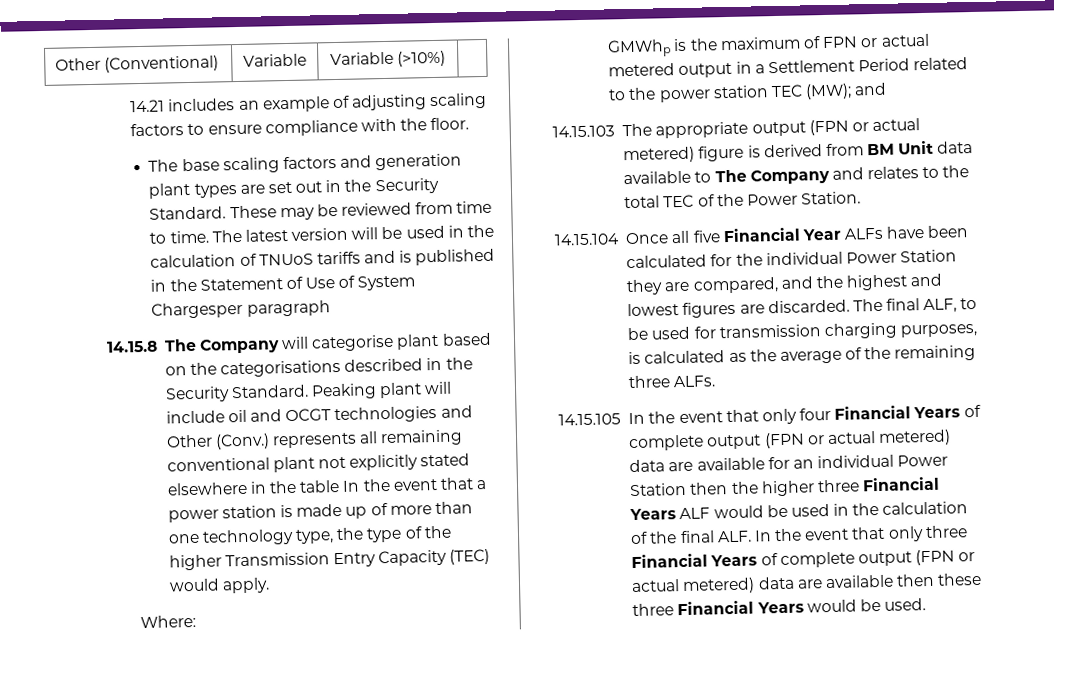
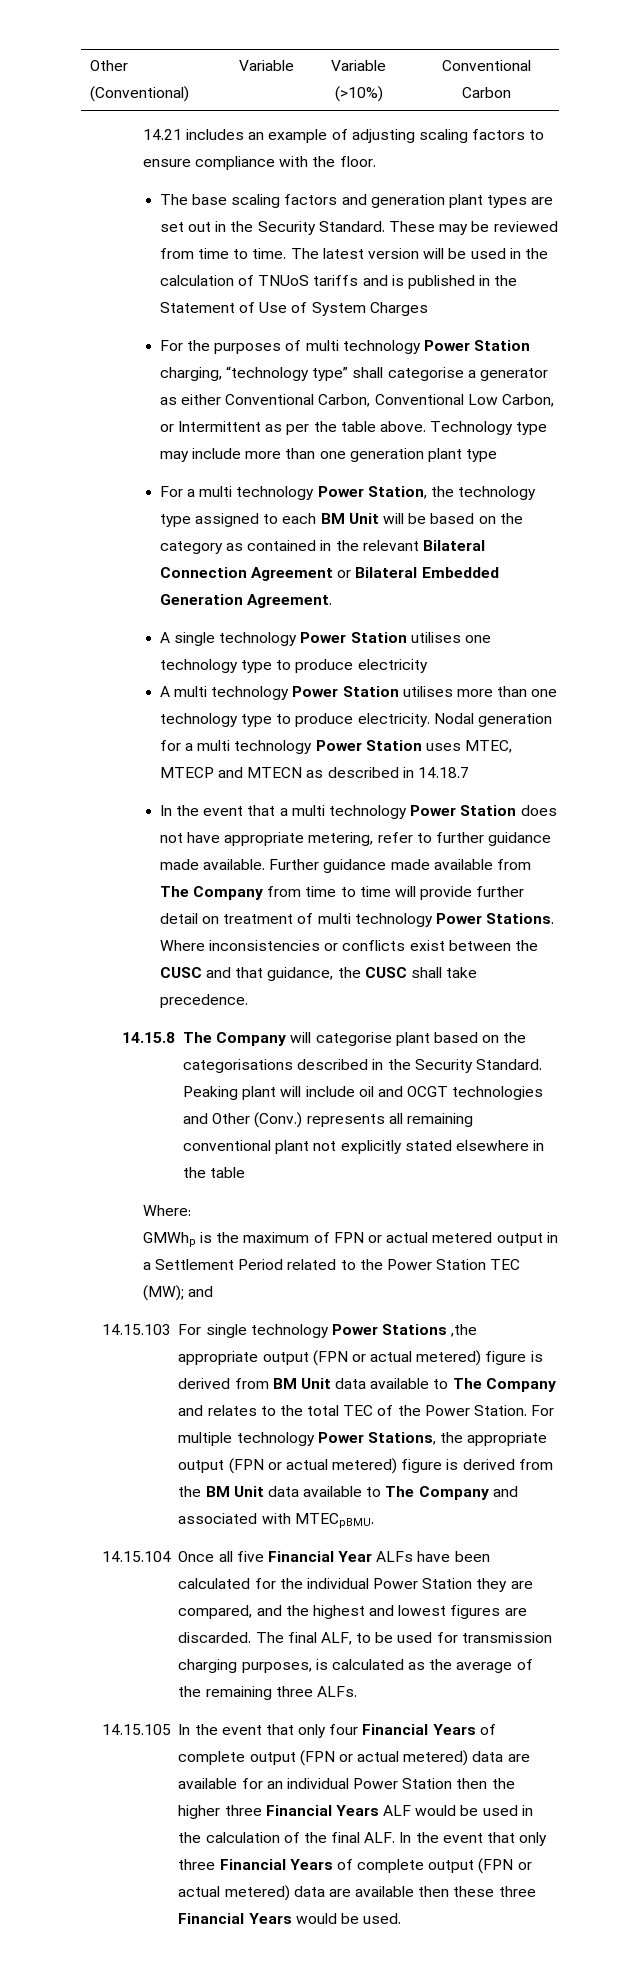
(447, 58) none -> [441,60,531,71] [461,87,511,98] Conventional Carbon
[151,300,331,319] Chargesper paragraph -> [369,302,428,316] [159,340,531,354] [159,366,549,381] [159,394,555,407] [159,421,548,435] [159,448,498,462] [159,486,537,500] [159,513,523,527] [159,540,486,554] [159,567,499,581] [159,594,333,608] [159,632,492,646] [159,659,428,673] [159,686,558,700] [159,713,553,727] [159,740,513,754] [159,767,470,778] [159,805,557,819] [159,832,552,846] [159,859,532,873] [159,886,525,900] [159,913,555,927] [159,940,539,951] [159,967,478,981] [159,994,248,1008] Charges // For the purposes of multi technology Power Station charging, “technology type” shall categorise a generator as either Conventional Carbon, Conventional Low Carbon, or Intermittent as per the table above. Technology type may include more than one generation plant type // For a multi technology Power Station, the technology type assigned to each BM Unit will be based on the category as contained in the relevant Bilateral Connection Agreement or Bilateral Embedded Generation Agreement. // A single technology Power Station utilises one technology type to produce electricity // A multi technology Power Station utilises more than one technology type to produce electricity. Nodal generation for a multi technology Power Station uses MTEC, MTECP and MTECN as described in 14.18.7 // In the event that a multi technology Power Station does not have appropriate metering, refer to further guidance made available. Further guidance made available from The Company from time to time will provide further detail on treatment of multi technology Power Stations. Where inconsistencies or conflicts exist between the CUSC and that guidance, the CUSC shall take precedence.
[342,477,488,492] [167,501,473,523] [167,525,452,546] [168,548,491,571] [168,577,270,594] In the event that a power station is made up of more than one technology type, the type of the higher Transmission Entry Capacity (TEC) would apply. -> (246, 1172) none
[658,85,769,103] power station -> [386,1259,487,1270] Power Station
[622,123,653,137] The -> [178,1324,478,1338] For single technology Power Stations ,the
(862, 198) none -> [531,1405,555,1416] [178,1432,548,1446] [178,1458,553,1474] [178,1486,518,1500] [178,1513,374,1528] For multiple technology Power Stations, the appropriate output (FPN or actual metered) figure is derived from the BM Unit data available to The Company and associated with MTECpBMU.

